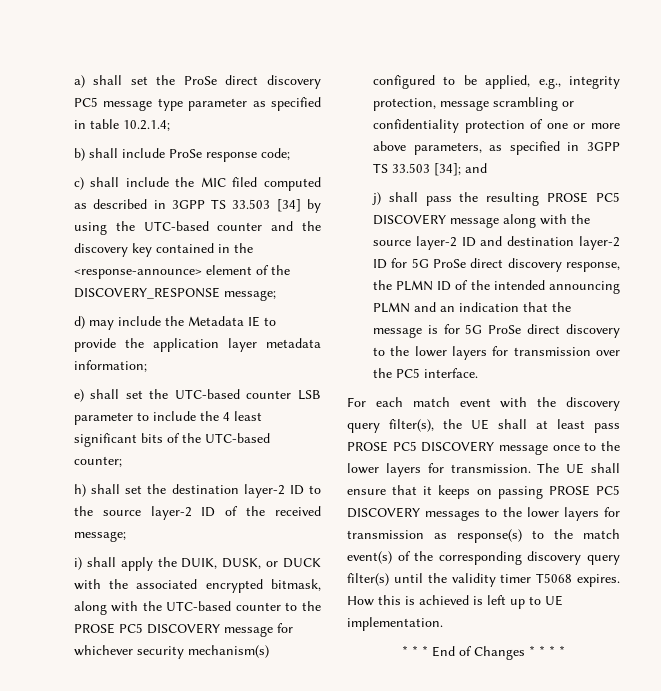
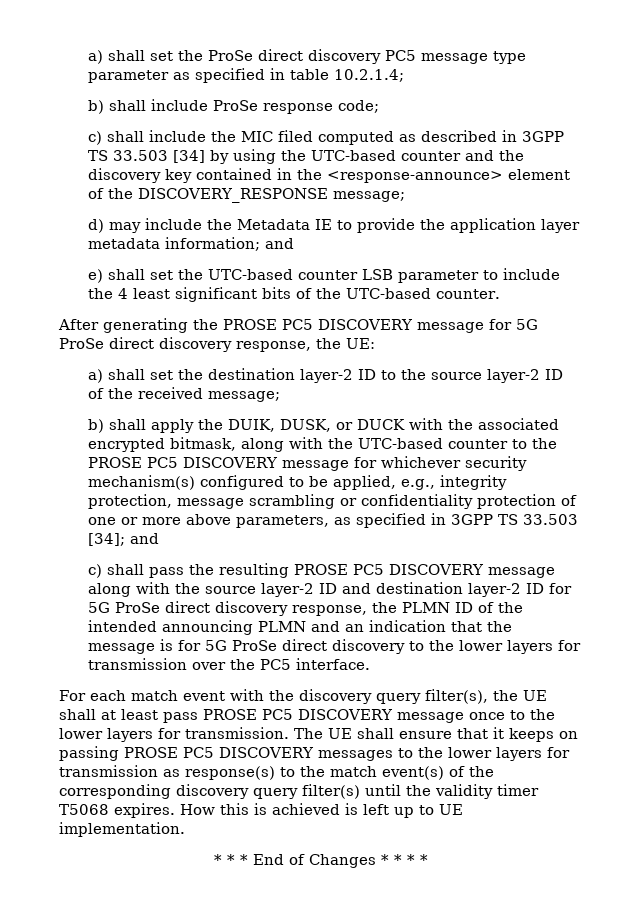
(147, 366) none -> [265,238,295,249] and
[73,456,122,467] [73,484,86,497] counter; // h) -> [436,289,501,299] [58,318,538,333] [59,337,375,352] [88,369,104,383] counter. // After generating the PROSE PC5 DISCOVERY message for 5G ProSe direct discovery response, the UE: // a)
[73,557,82,570] i) -> [88,419,105,433] b)
[371,192,381,205] j) -> [88,564,103,578] c)

